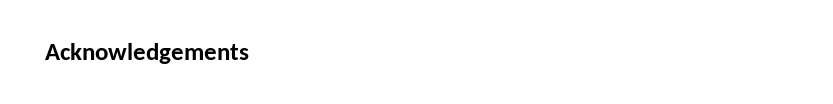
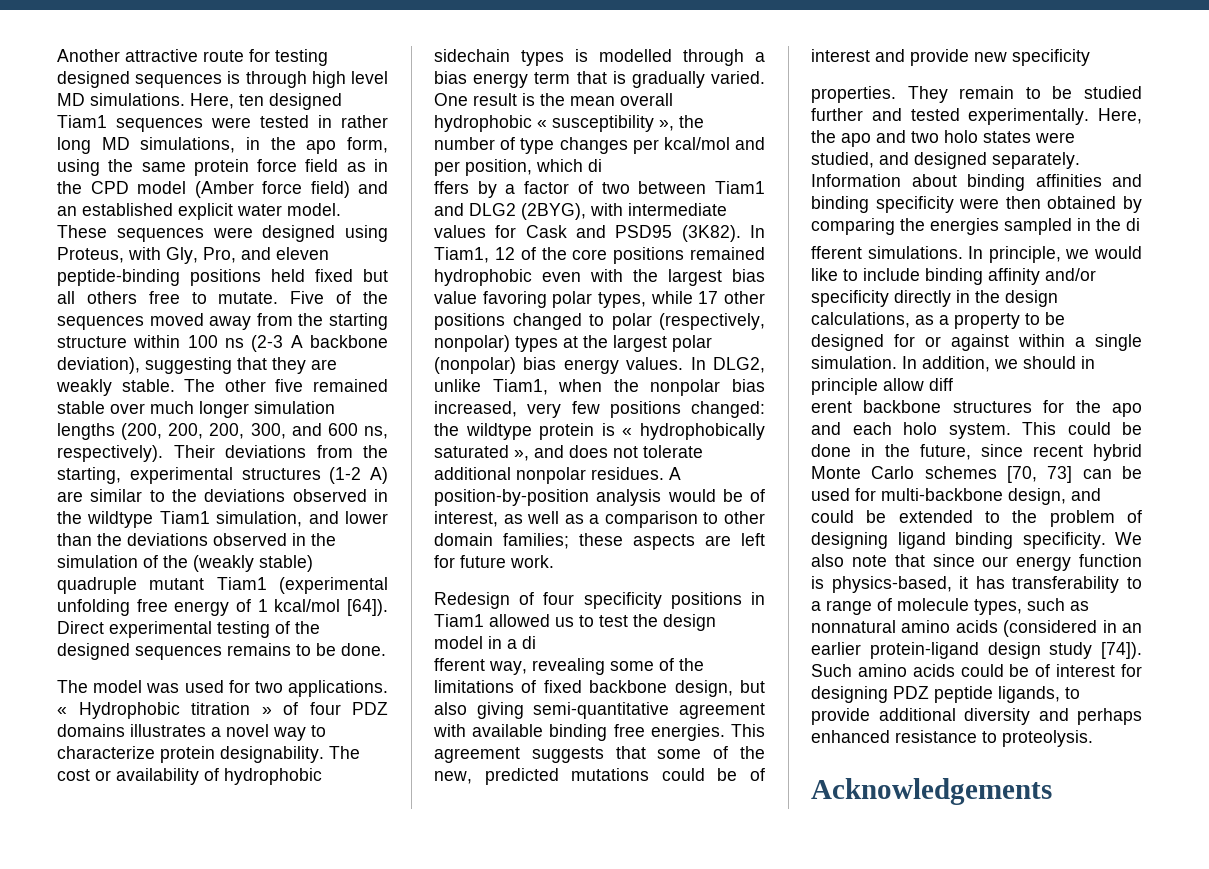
(45, 53) none -> [57,49,328,66] [57,71,388,88] [57,93,342,110] [57,115,388,132] [57,137,388,154] [57,159,388,176] [57,181,388,198] [57,203,341,220] [57,225,388,242] [57,247,329,264] [57,269,388,286] [57,291,388,304] [57,313,388,330] [57,335,388,352] [57,357,337,374] [56,379,388,396] [57,401,335,418] [57,423,388,440] [57,445,388,462] [57,467,388,484] [57,489,388,502] [57,511,388,528] [57,533,336,546] [57,555,313,572] [57,577,388,594] [57,599,388,616] [57,621,320,638] [57,643,386,660] [57,680,388,697] [57,702,388,719] [57,724,326,741] [57,746,360,763] [57,768,322,785] [434,49,765,66] [434,71,765,88] [434,93,673,106] [434,115,704,132] [434,137,765,154] [434,159,602,176] [434,181,765,198] [434,203,727,220] [434,225,765,242] [434,247,765,264] [434,269,765,286] [434,291,765,308] [434,313,765,330] [434,335,712,352] [434,357,765,374] [434,379,765,396] [434,401,765,418] [434,423,765,440] [434,445,703,461] [434,467,681,484] [434,489,765,506] [434,511,765,528] [434,533,765,550] [434,555,554,568] [434,592,765,609] [434,614,716,631] [434,636,536,649] [434,658,704,675] [434,680,765,697] [434,702,765,719] [433,724,765,741] [434,746,765,763] [434,768,765,785] [811,49,1090,66] [811,86,1142,103] [811,108,1142,125] [811,130,1075,147] [811,152,1080,169] [811,174,1142,191] [811,196,1142,213] [811,218,1140,235] [811,246,1142,263] [811,268,1096,285] [811,290,1058,307] [811,312,1065,329] [811,334,1142,351] [811,356,1095,372] [811,378,953,395] [811,400,1142,417] [811,422,1142,439] [811,444,1142,461] [811,466,1142,483] [811,488,1101,505] [811,510,1142,527] [811,532,1142,549] [811,554,1142,571] [811,576,1142,593] [811,598,1089,615] [811,620,1142,637] [811,642,1142,659] [811,664,1142,677] [811,686,1080,703] [811,708,1142,725] [811,730,1093,747] Another attractive route for testing designed sequences is through high level MD simulations. Here, ten designed Tiam1 sequences were tested in rather long MD simulations, in the apo form, using the same protein force field as in the CPD model (Amber force field) and an established explicit water model. These sequences were designed using Proteus, with Gly, Pro, and eleven peptide-binding positions held fixed but all others free to mutate. Five of the sequences moved away from the starting structure within 100 ns (2-3 A backbone deviation), suggesting that they are weakly stable. The other five remained stable over much longer simulation lengths (200, 200, 200, 300, and 600 ns, respectively). Their deviations from the starting, experimental structures (1-2 A) are similar to the deviations observed in the wildtype Tiam1 simulation, and lower than the deviations observed in the simulation of the (weakly stable) quadruple mutant Tiam1 (experimental unfolding free energy of 1 kcal/mol [64]). Direct experimental testing of the designed sequences remains to be done. // The model was used for two applications. « Hydrophobic titration » of four PDZ domains illustrates a novel way to characterize protein designability. The cost or availability of hydrophobic sidechain types is modelled through a bias energy term that is gradually varied. One result is the mean overall hydrophobic « susceptibility », the number of type changes per kcal/mol and per position, which di // ffers by a factor of two between Tiam1 and DLG2 (2BYG), with intermediate values for Cask and PSD95 (3K82). In Tiam1, 12 of the core positions remained hydrophobic even with the largest bias value favoring polar types, while 17 other positions changed to polar (respectively, nonpolar) types at the largest polar (nonpolar) bias energy values. In DLG2, unlike Tiam1, when the nonpolar bias increased, very few positions changed: the wildtype protein is « hydrophobically saturated », and does not tolerate additional nonpolar residues. A position-by-position analysis would be of interest, as well as a comparison to other domain families; these aspects are left for future work. // Redesign of four specificity positions in Tiam1 allowed us to test the design model in a di // fferent way, revealing some of the limitations of fixed backbone design, but also giving semi-quantitative agreement with available binding free energies. This agreement suggests that some of the new, predicted mutations could be of interest and provide new specificity // properties. They remain to be studied further and tested experimentally. Here, the apo and two holo states were studied, and designed separately. Information about binding affinities and binding specificity were then obtained by comparing the energies sampled in the di // fferent simulations. In principle, we would like to include binding affinity and/or specificity directly in the design calculations, as a property to be designed for or against within a single simulation. In addition, we should in principle allow diff // erent backbone structures for the apo and each holo system. This could be done in the future, since recent hybrid Monte Carlo schemes [70, 73] can be used for multi-backbone design, and could be extended to the problem of designing ligand binding specificity. We also note that since our energy function is physics-based, it has transferability to a range of molecule types, such as nonnatural amino acids (considered in an earlier protein-ligand design study [74]). Such amino acids could be of interest for designing PDZ peptide ligands, to provide additional diversity and perhaps enhanced resistance to proteolysis. //

